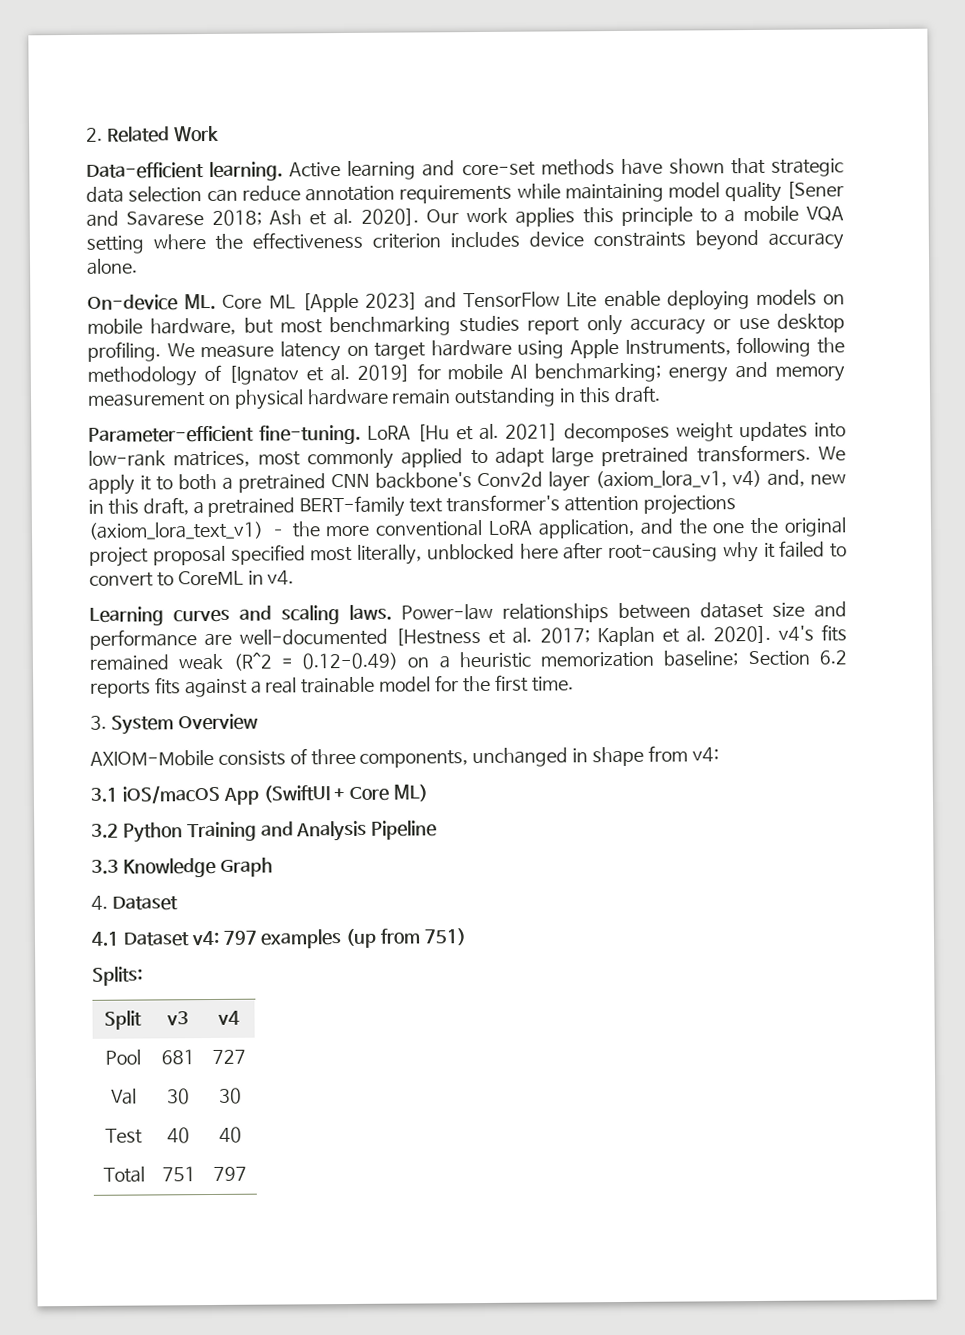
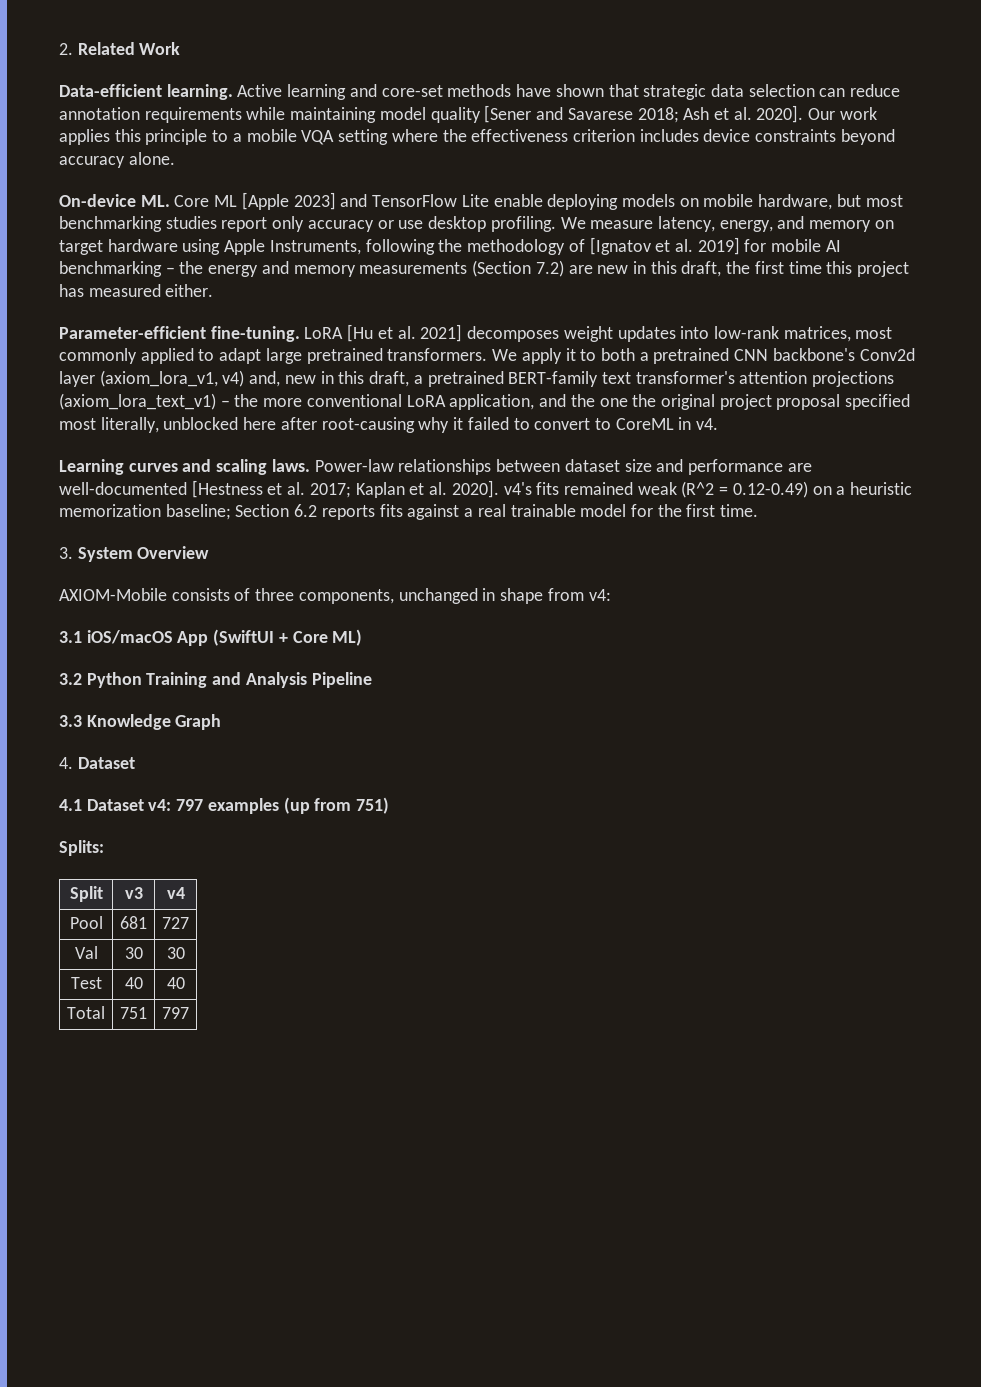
[279,341,341,362] latency -> [657,216,872,232] latency, energy, and memory
[534,361,845,383] [87,385,661,410] benchmarking; energy and memory measurement on physical hardware remain outstanding in this draft. -> [59,260,910,277] [59,284,214,297] benchmarking – the energy and memory measurements (Section 7.2) are new in this draft, the first time this project has measured either.

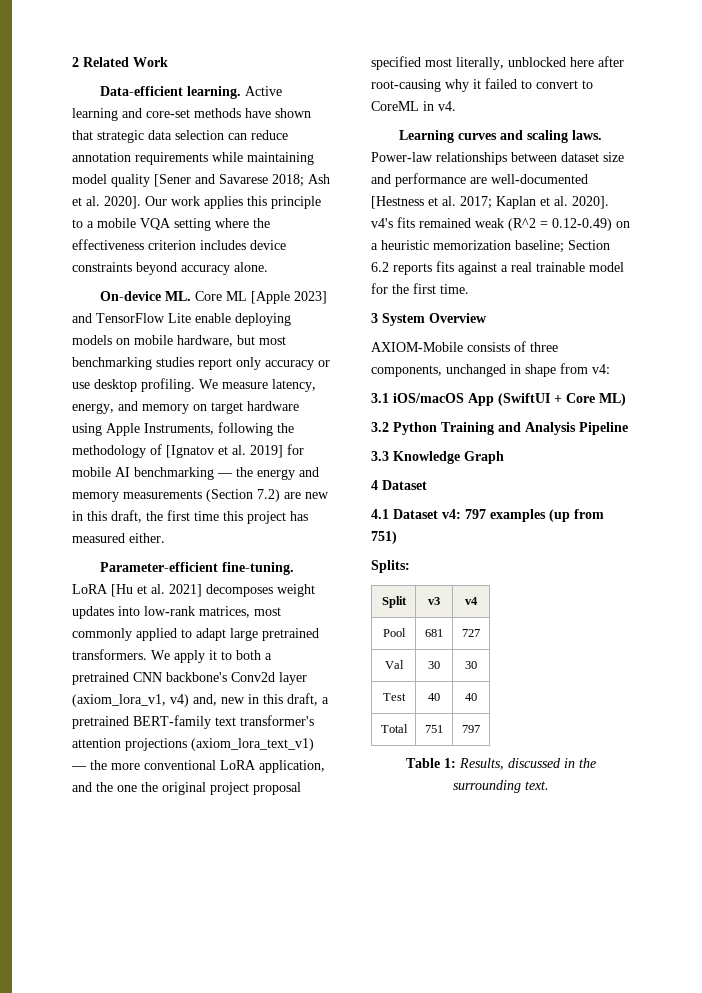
[59,43,73,55] 2. -> [72,57,79,67] 2
[165,267,175,274] – -> [217,473,233,477] —
[220,400,230,407] – -> [71,766,87,770] —
[59,547,73,559] 3. -> [371,313,378,323] 3
[59,757,73,769] 4. -> [371,480,378,490] 4
(189, 1013) none -> [405,758,596,770] [452,780,549,793] // Table 1: Results, discussed in the surrounding text.

